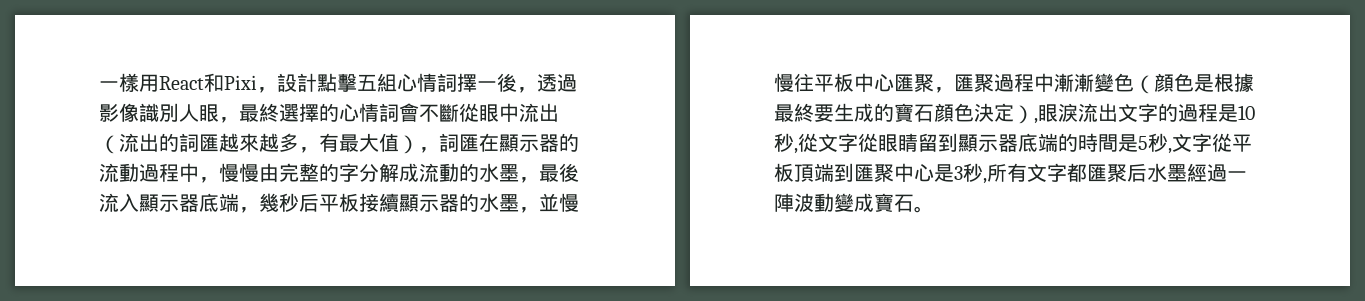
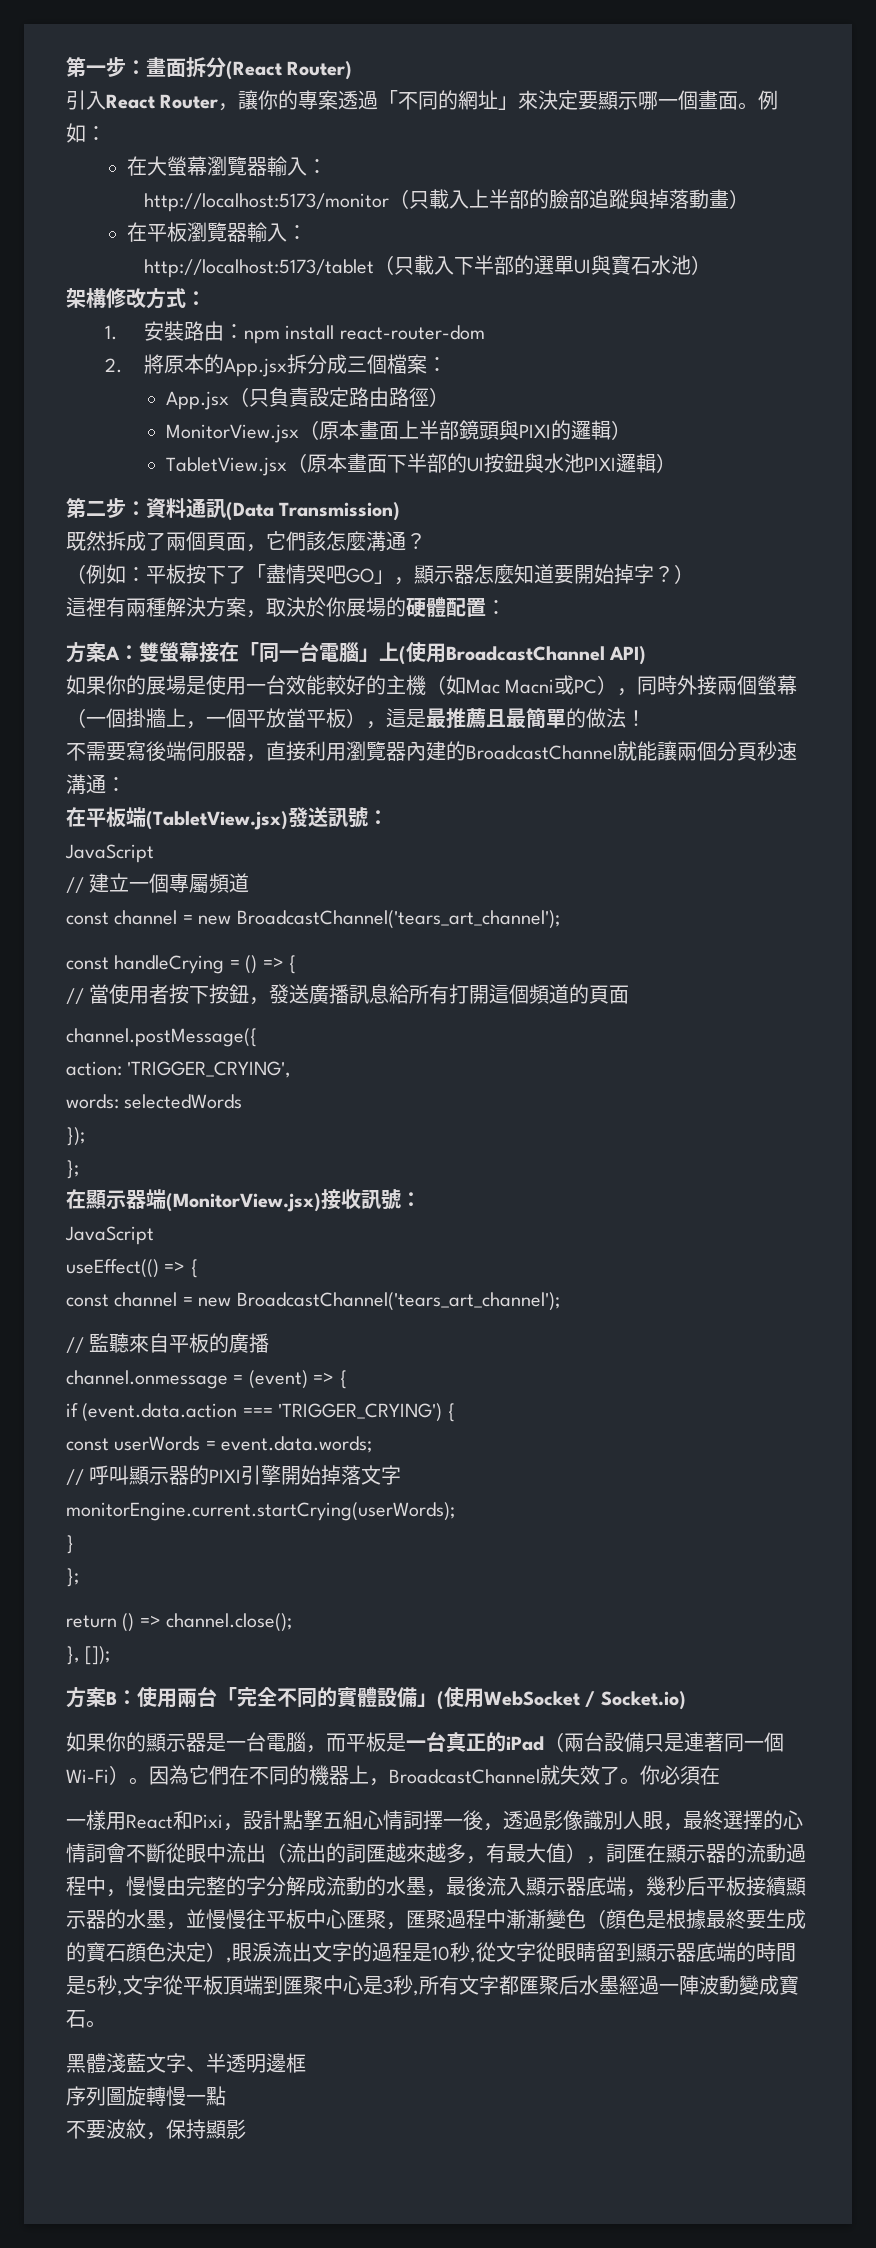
(99, 85) none -> [66,57,353,80] [66,90,779,111] [66,123,106,143] [126,156,327,177] [143,189,749,212] [126,222,307,243] [143,255,711,278] [66,288,206,309] [104,321,485,344] [104,354,447,377] [165,387,449,410] [165,420,631,443] [165,453,676,476] [66,498,401,521] [66,531,426,552] [66,564,694,585] [66,597,506,618] [66,642,647,665] [66,675,798,696] [66,708,646,729] [66,741,797,762] [66,774,126,795] [66,807,388,830] [65,844,154,863] [66,873,250,894] [66,910,560,929] [66,955,296,974] [66,984,630,1005] [66,1028,257,1047] [66,1061,292,1078] [66,1094,243,1109] [66,1127,85,1146] [66,1160,79,1179] [66,1189,421,1212] [65,1226,154,1245] [66,1259,198,1278] [66,1292,560,1311] [66,1333,270,1353] [66,1370,347,1389] [66,1403,455,1422] [66,1436,373,1453] [66,1465,402,1485] [66,1502,455,1521] [66,1535,74,1554] [66,1568,79,1587] [66,1613,293,1632] [66,1646,111,1665] [66,1687,686,1710] [66,1732,784,1753] [66,1765,720,1786] 第一步：畫面拆分(React Router) // 引入React Router，讓你的專案透過「不同的網址」來決定要顯示哪一個畫面。例如： // 在大螢幕瀏覽器輸入： // http://localhost:5173/monitor（只載入上半部的臉部追蹤與掉落動畫） // 在平板瀏覽器輸入： // http://localhost:5173/tablet（只載入下半部的選單UI與寶石水池） // 架構修改方式： // 1.安裝路由：npm install react-router-dom // 2.將原本的App.jsx拆分成三個檔案： // App.jsx（只負責設定路由路徑） // MonitorView.jsx（原本畫面上半部鏡頭與PIXI的邏輯） // TabletView.jsx（原本畫面下半部的UI按鈕與水池PIXI邏輯） // 第二步：資料通訊(Data Transmission) // 既然拆成了兩個頁面，它們該怎麼溝通？ // （例如：平板按下了「盡情哭吧GO」，顯示器怎麼知道要開始掉字？） // 這裡有兩種解決方案，取決於你展場的硬體配置： // 方案A：雙螢幕接在「同一台電腦」上(使用BroadcastChannel API) // 如果你的展場是使用一台效能較好的主機（如Mac Macni或PC），同時外接兩個螢幕（一個掛牆上，一個平放當平板），這是最推薦且最簡單的做法！ // 不需要寫後端伺服器，直接利用瀏覽器內建的BroadcastChannel就能讓兩個分頁秒速溝通： // 在平板端(TabletView.jsx)發送訊號： // JavaScript // // 建立一個專屬頻道 // const channel = new BroadcastChannel('tears_art_channel'); // const handleCrying = () => { // // 當使用者按下按鈕，發送廣播訊息給所有打開這個頻道的頁面 // channel.postMessage({ // action: 'TRIGGER_CRYING', // words: selectedWords // }); // }; // 在顯示器端(MonitorView.jsx)接收訊號： // JavaScript // useEffect(() => { // const channel = new BroadcastChannel('tears_art_channel'); // // 監聽來自平板的廣播 // channel.onmessage = (event) => { // if (event.data.action === 'TRIGGER_CRYING') { // const userWords = event.data.words; // // 呼叫顯示器的PIXI引擎開始掉落文字 // monitorEngine.current.startCrying(userWords); // } // }; // return () => channel.close(); // }, []); // 方案B：使用兩台「完全不同的實體設備」(使用WebSocket / Socket.io) // 如果你的顯示器是一台電腦，而平板是一台真正的iPad（兩台設備只是連著同一個Wi-Fi）。因為它們在不同的機器上，BroadcastChannel就失效了。你必須在 //
(934, 209) none -> [66,2053,306,2073] [66,2086,226,2106] [66,2119,246,2140] // 黑體淺藍文字、半透明邊框 // 序列圖旋轉慢一點 // 不要波紋，保持顯影

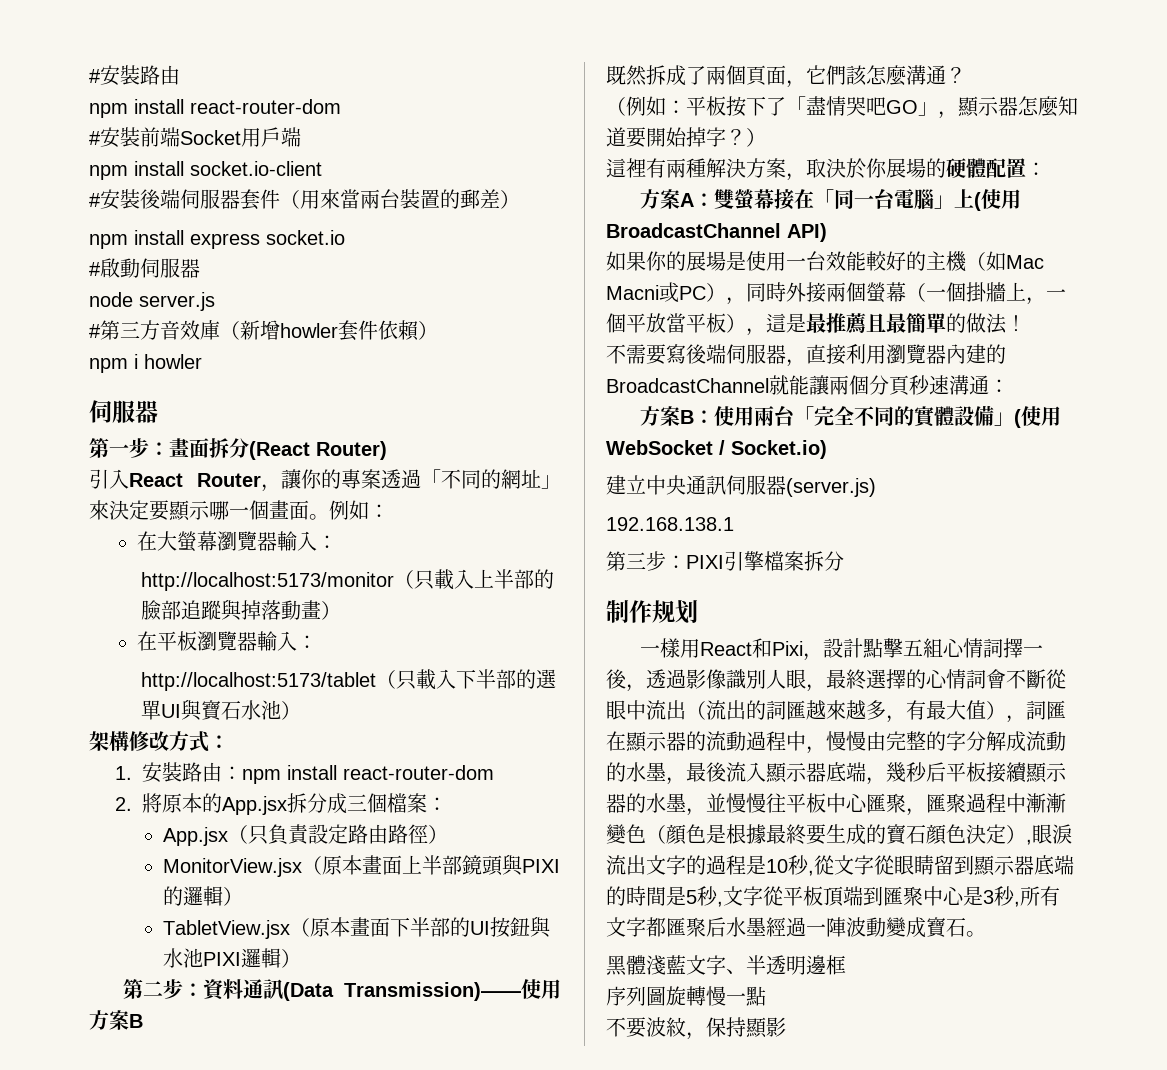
(66, 67) none -> [89,65,180,86] [89,99,341,118] [89,127,301,148] [89,161,322,180] [89,189,520,210] [89,230,345,249] [89,258,200,278] [89,292,215,311] [89,320,438,341] [89,354,202,373] [89,400,158,423] #安裝路由 // npm install react-router-dom // #安裝前端Socket用戶端 // npm install socket.io-client // #安裝後端伺服器套件（用來當兩台裝置的郵差） // npm install express socket.io // #啟動伺服器 // node server.js // #第三方音效庫（新增howler套件依賴） // npm i howler // 伺服器 //
[279,502,401,521] Transmission) -> [344,979,561,1001] [89,1010,143,1030] Transmission)——使用方案B
[66,807,388,830] [65,844,154,863] [66,873,250,894] [66,910,560,929] [66,955,296,974] [66,984,630,1005] [66,1028,257,1047] [66,1061,292,1078] [66,1094,243,1109] [66,1127,85,1146] [66,1160,79,1179] [66,1189,421,1212] [65,1226,154,1245] [66,1259,198,1278] [66,1292,560,1311] [66,1333,270,1353] [66,1370,347,1389] [66,1403,455,1422] [66,1436,373,1453] [66,1465,402,1485] [66,1502,455,1521] [66,1535,74,1554] [66,1568,79,1587] [66,1613,293,1632] [66,1646,111,1665] // 在平板端(TabletView.jsx)發送訊號： // JavaScript // // 建立一個專屬頻道 // const channel = new BroadcastChannel('tears_art_channel'); // const handleCrying = () => { // // 當使用者按下按鈕，發送廣播訊息給所有打開這個頻道的頁面 // channel.postMessage({ // action: 'TRIGGER_CRYING', // words: selectedWords // }); // }; // 在顯示器端(MonitorView.jsx)接收訊號： // JavaScript // useEffect(() => { // const channel = new BroadcastChannel('tears_art_channel'); // // 監聽來自平板的廣播 // channel.onmessage = (event) => { // if (event.data.action === 'TRIGGER_CRYING') { // const userWords = event.data.words; // // 呼叫顯示器的PIXI引擎開始掉落文字 // monitorEngine.current.startCrying(userWords); // } // }; // return () => channel.close(); // }, []); -> (1009, 386) none
[66,1732,784,1753] [66,1765,720,1786] 如果你的顯示器是一台電腦，而平板是一台真正的iPad（兩台設備只是連著同一個Wi-Fi）。因為它們在不同的機器上，BroadcastChannel就失效了。你必須在 -> [606,475,876,497] [606,517,734,531] [606,551,844,571] [606,600,698,624] 建立中央通訊伺服器(server.js) // 192.168.138.1 // 第三步：PIXI引擎檔案拆分 // 制作规划

